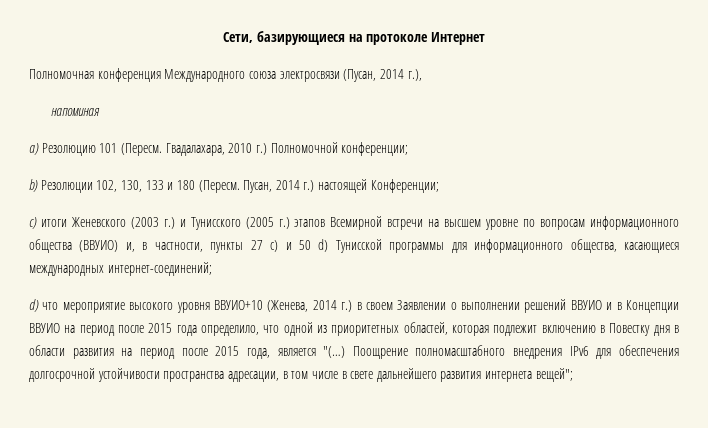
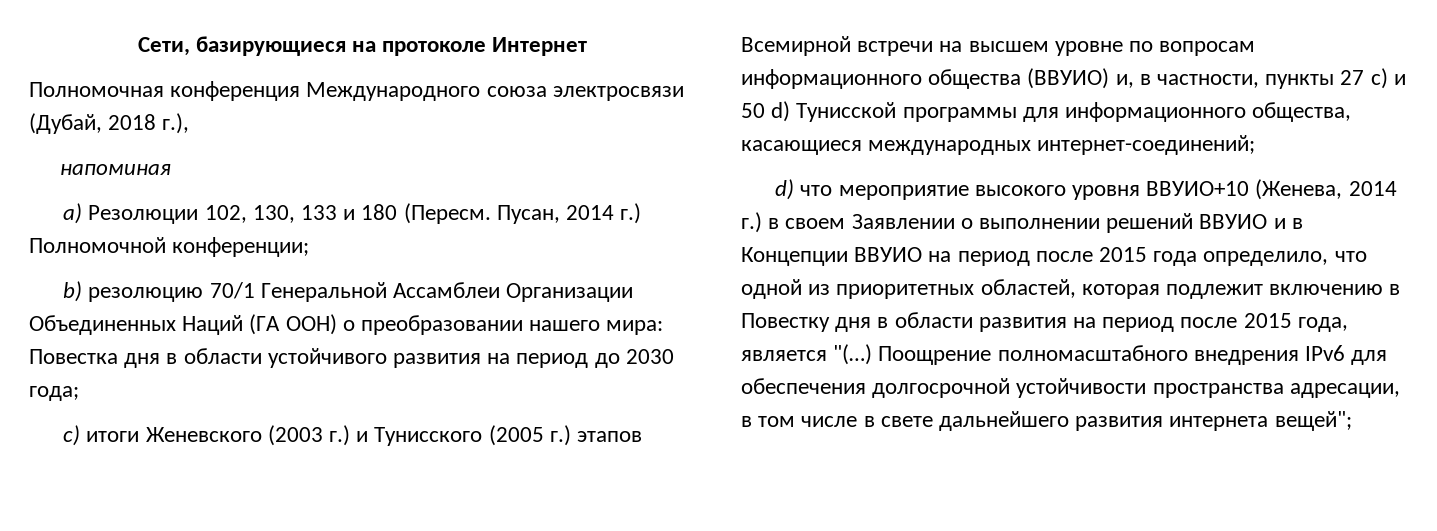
[343,69,404,82] (Пусан, 2014 -> [29,113,157,134] (Дубай, 2018
[41,142,409,156] [29,179,38,192] Резолюцию 101 (Пересм. Гвадалахара, 2010 г.) Полномочной конференции; // b) -> (83, 213) none
[318,179,439,193] настоящей Конференции; -> [29,237,310,257] [63,281,634,302] [29,314,664,335] [29,348,674,368] [29,386,79,401] Полномочной конференции; // b) резолюцию 70/1 Генеральной Ассамблеи Организации Объединенных Наций (ГА ООН) о преобразовании нашего мира: Повестка дня в области устойчивого развития на период до 2030 года;

